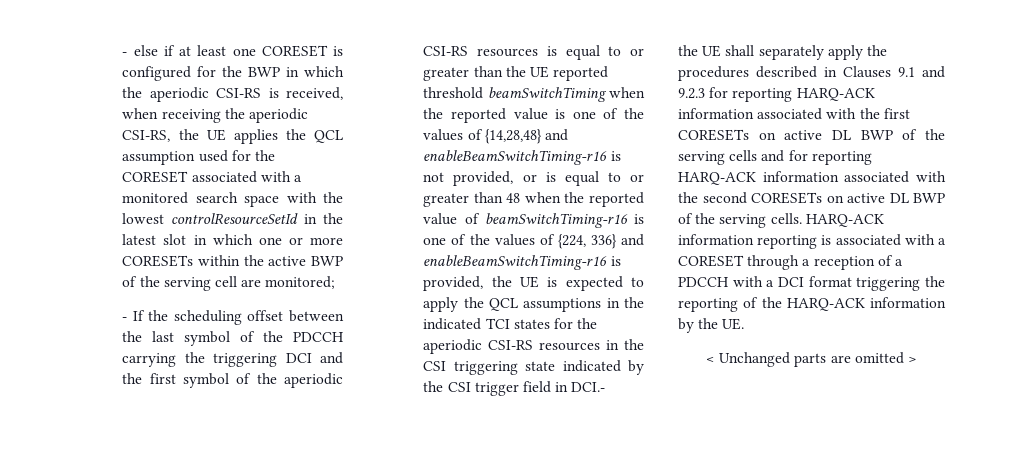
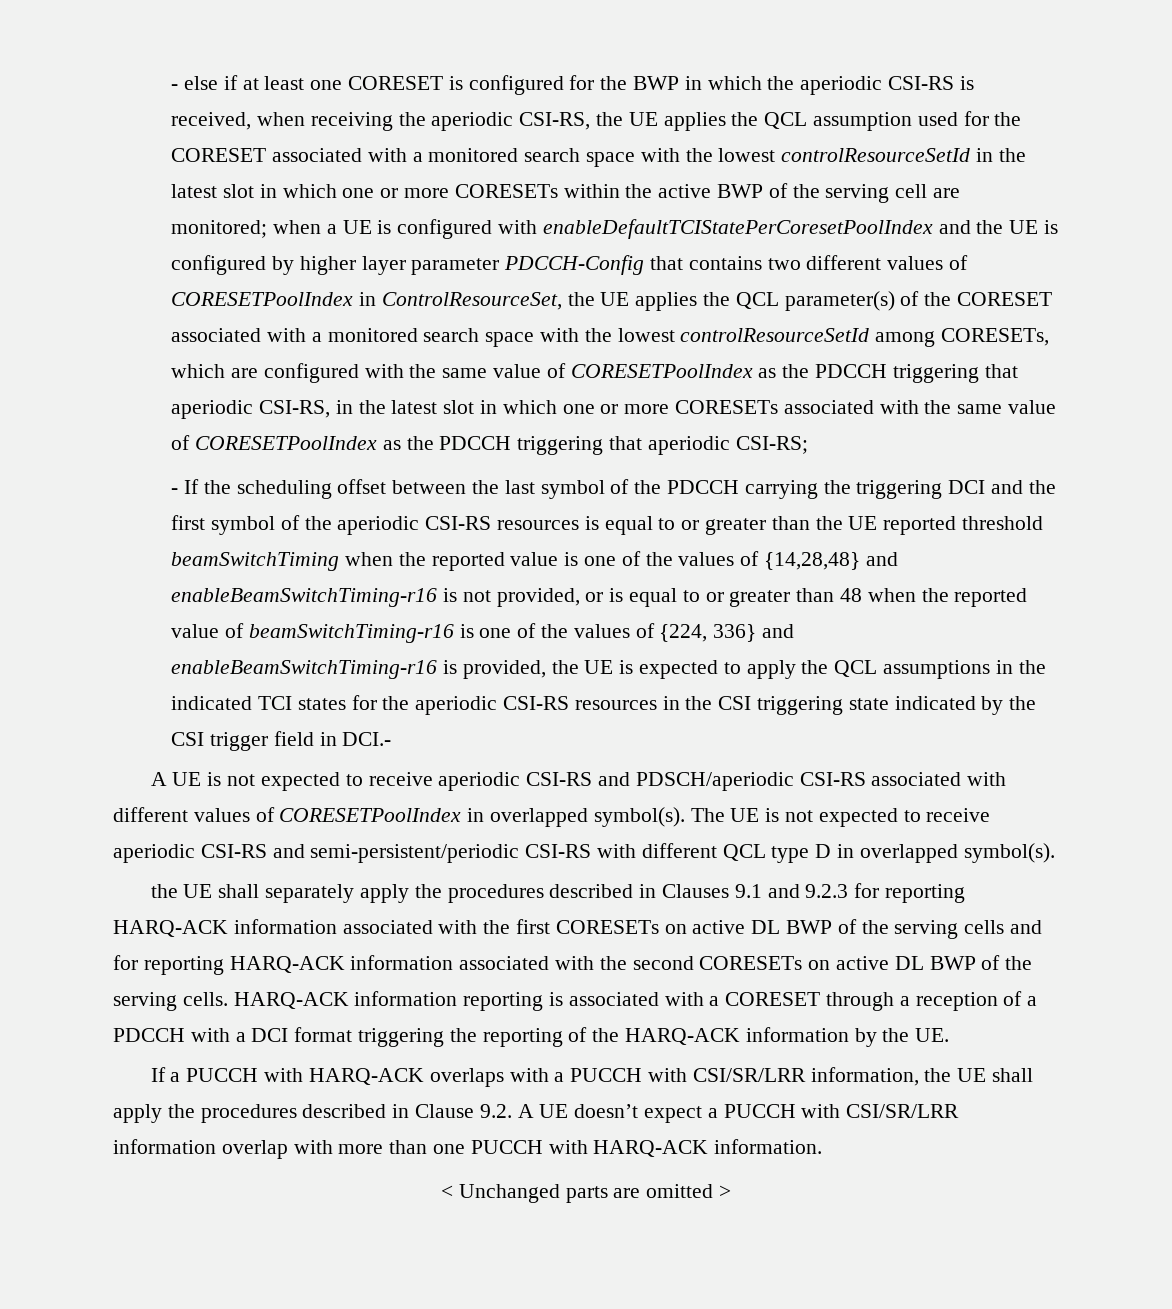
(336, 282) none -> [272,219,1058,239] [171,255,968,275] [171,291,1052,311] [171,328,1049,347] [171,363,1018,383] [171,400,1056,419] [171,435,808,455] when a UE is configured with enableDefaultTCIStatePerCoresetPoolIndex and the UE is configured by higher layer parameter PDCCH-Config that contains two different values of CORESETPoolIndex in ControlResourceSet, the UE applies the QCL parameter(s) of the CORESET associated with a monitored search space with the lowest controlResourceSetId among CORESETs, which are configured with the same value of CORESETPoolIndex as the PDCCH triggering that aperiodic CSI-RS, in the latest slot in which one or more CORESETs associated with the same value of CORESETPoolIndex as the PDCCH triggering that aperiodic CSI-RS;
(606, 387) none -> [150,772,1007,791] [113,807,991,827] [113,843,1055,863] // A UE is not expected to receive aperiodic CSI-RS and PDSCH/aperiodic CSI-RS associated with different values of CORESETPoolIndex in overlapped symbol(s). The UE is not expected to receive aperiodic CSI-RS and semi-persistent/periodic CSI-RS with different QCL type D in overlapped symbol(s).
(745, 324) none -> [150,1067,1033,1087] [113,1104,960,1123] [113,1139,823,1159] // If a PUCCH with HARQ-ACK overlaps with a PUCCH with CSI/SR/LRR information, the UE shall apply the procedures described in Clause 9.2. A UE doesn’t expect a PUCCH with CSI/SR/LRR information overlap with more than one PUCCH with HARQ-ACK information.

